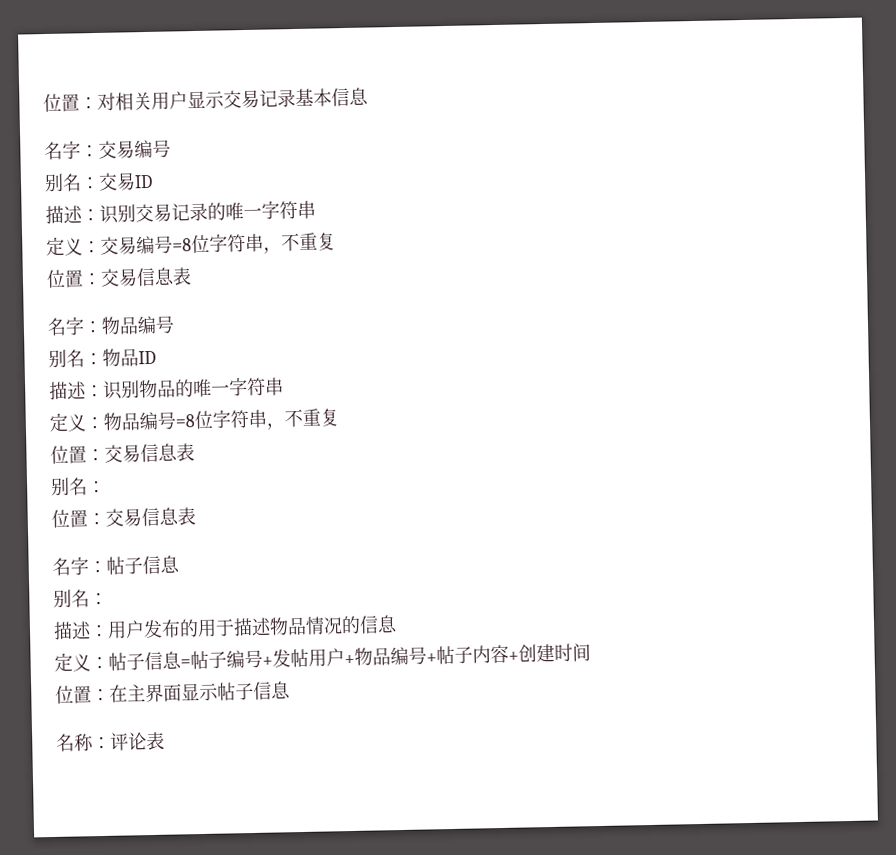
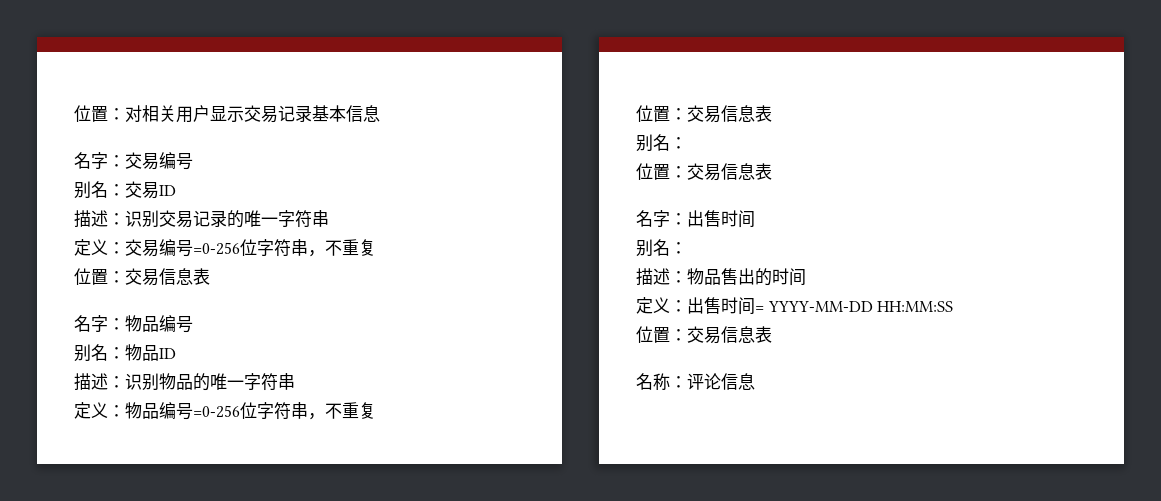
[172,238,192,252] =8 -> [193,242,240,255] =0-256
[175,414,195,428] =8 -> [193,405,240,418] =0-256
[106,555,180,575] 帖子信息 -> [687,210,755,228] 出售时间
[107,615,398,639] [54,643,591,672] [55,681,291,704] 用户发布的用于描述物品情况的信息 // 定义：帖子信息=帖子编号+发帖用户+物品编号+帖子内容+创建时间 // 位置：在主界面显示帖子信息 -> [687,268,806,286] [636,297,954,315] [636,326,772,344] 物品售出的时间 // 定义：出售时间= YYYY-MM-DD HH:MM:SS // 位置：交易信息表
[146,731,165,751] 表 -> [721,373,755,390] 信息

